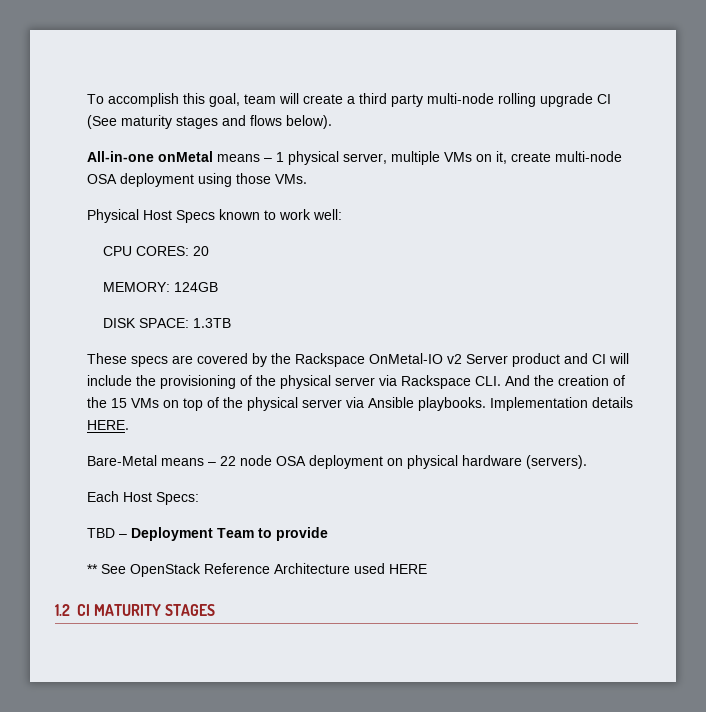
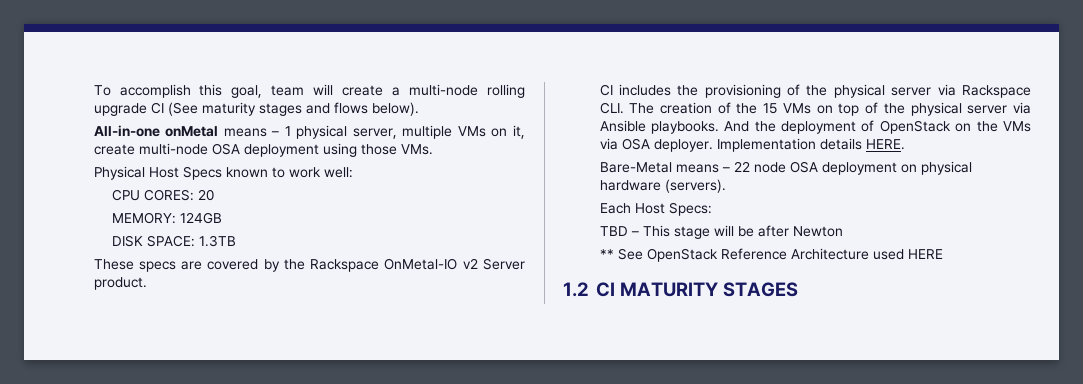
[358,93,423,107] third party -> (401, 91) none
[511,353,629,367] [86,375,132,386] product and CI will include -> [93,277,147,290] [599,84,671,96] product. // CI includes
[504,375,554,386] And the -> [629,103,655,114] The
(486, 404) none -> [724,120,1031,134] [599,138,713,152] And the deployment of OpenStack on the VMs via OSA deployer.
[130,527,328,541] Deployment Team to provide -> [642,225,843,239] This stage will be after Newton

